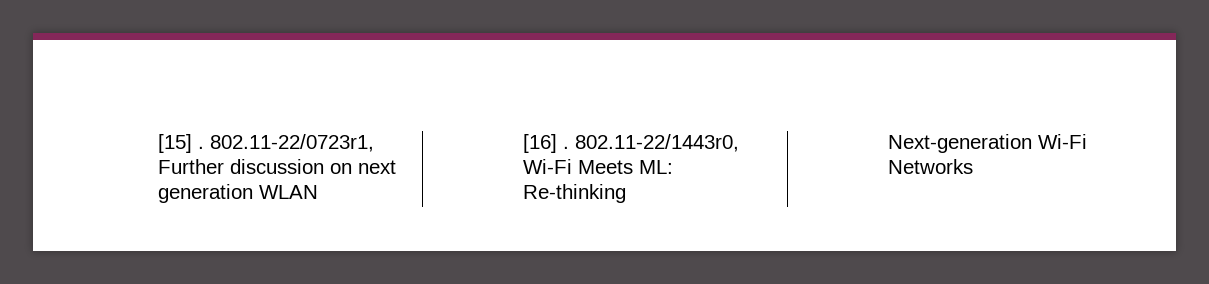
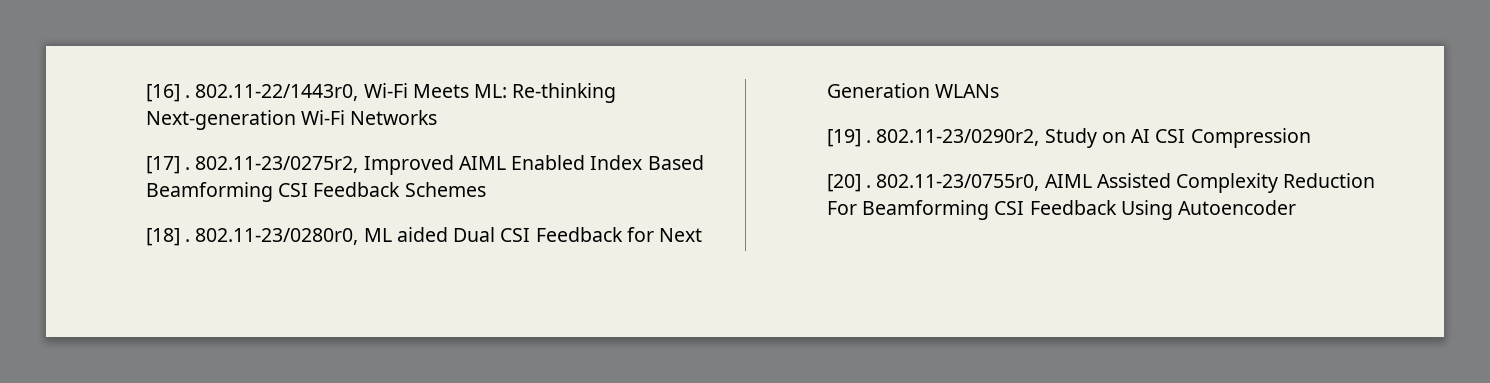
[157,134,374,153] [157,159,396,174] [157,184,318,203] [15] . 802.11-22/0723r1, Further discussion on next generation WLAN // -> (145, 93) none
(973, 166) none -> [145,155,704,175] [145,182,486,202] [145,227,703,246] [826,83,999,98] [826,128,1311,148] [826,173,1376,193] [826,200,1297,220] // [17] . 802.11-23/0275r2, Improved AIML Enabled Index Based Beamforming CSI Feedback Schemes // [18] . 802.11-23/0280r0, ML aided Dual CSI Feedback for Next Generation WLANs // [19] . 802.11-23/0290r2, Study on AI CSI Compression // [20] . 802.11-23/0755r0, AIML Assisted Complexity Reduction For Beamforming CSI Feedback Using Autoencoder

